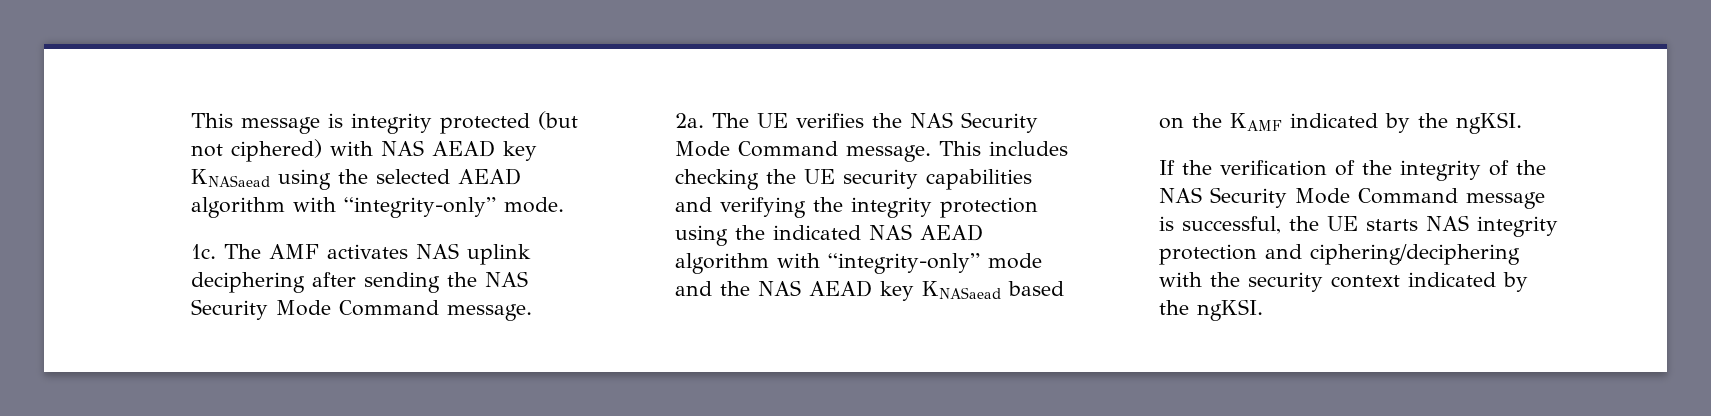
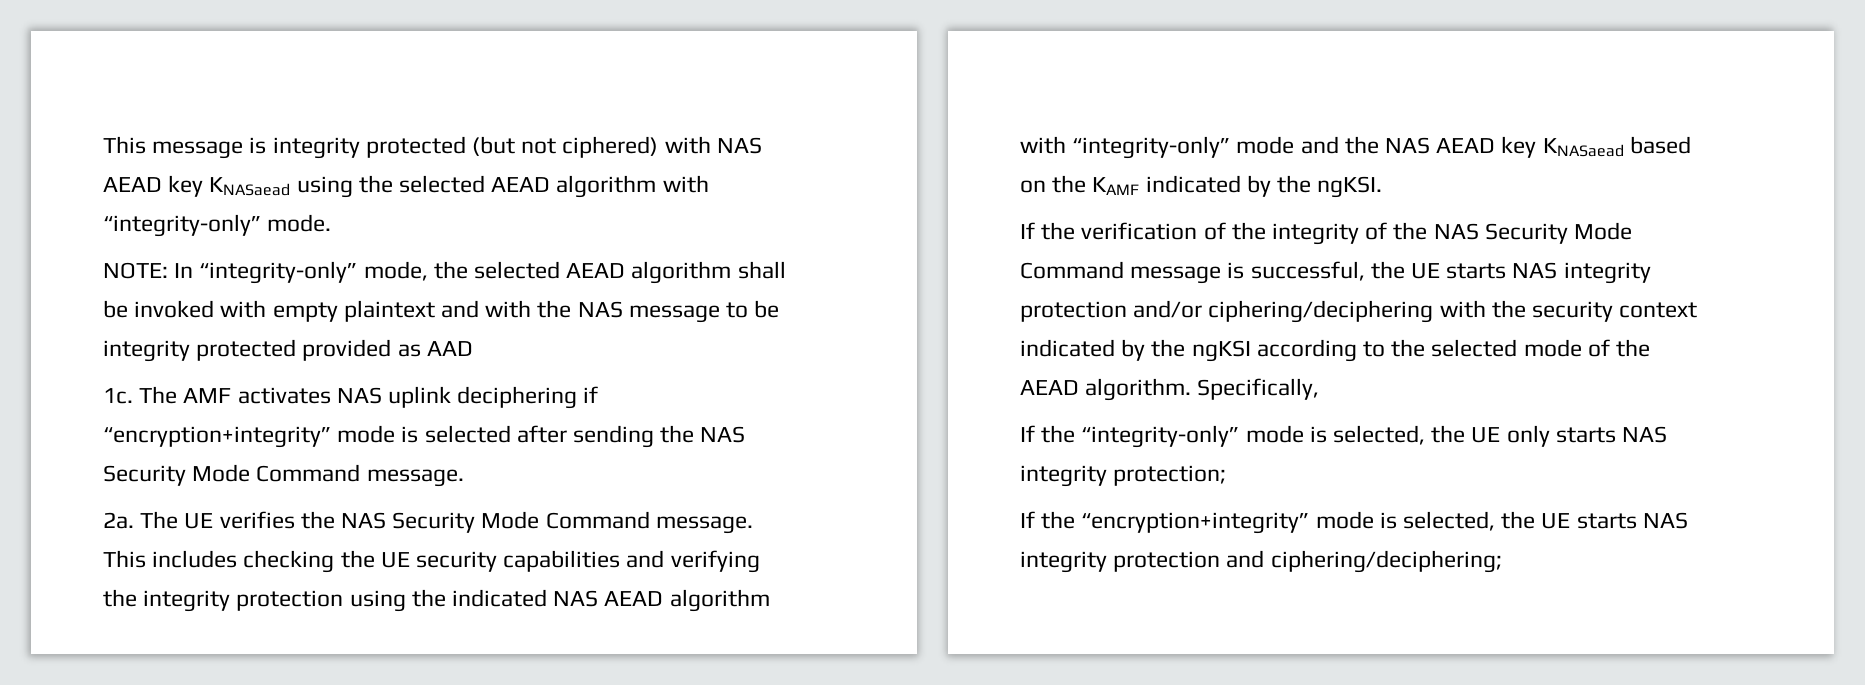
(564, 205) none -> [102,261,786,284] [102,300,780,323] [102,339,473,362] // NOTE: In “integrity-only” mode, the selected AEAD algorithm shall be invoked with empty plaintext and with the NAS message to be integrity protected provided as AAD
(305, 282) none -> [583,386,599,403] [102,425,511,448] if “encryption+integrity” mode is selected
[1264,244,1302,259] and -> [1133,300,1203,318] and/or
[1196,299,1263,321] ngKSI. -> [1191,339,1651,362] [1019,378,1320,401] [1019,425,1668,448] [1019,465,1227,487] [1019,511,1688,534] [1019,550,1502,573] ngKSI according to the selected mode of the AEAD algorithm. Specifically, // If the “integrity-only” mode is selected, the UE only starts NAS integrity protection; // If the “encryption+integrity” mode is selected, the UE starts NAS integrity protection and ciphering/deciphering;

